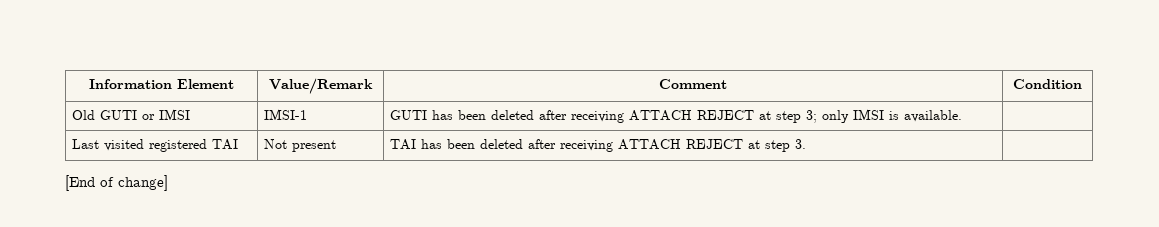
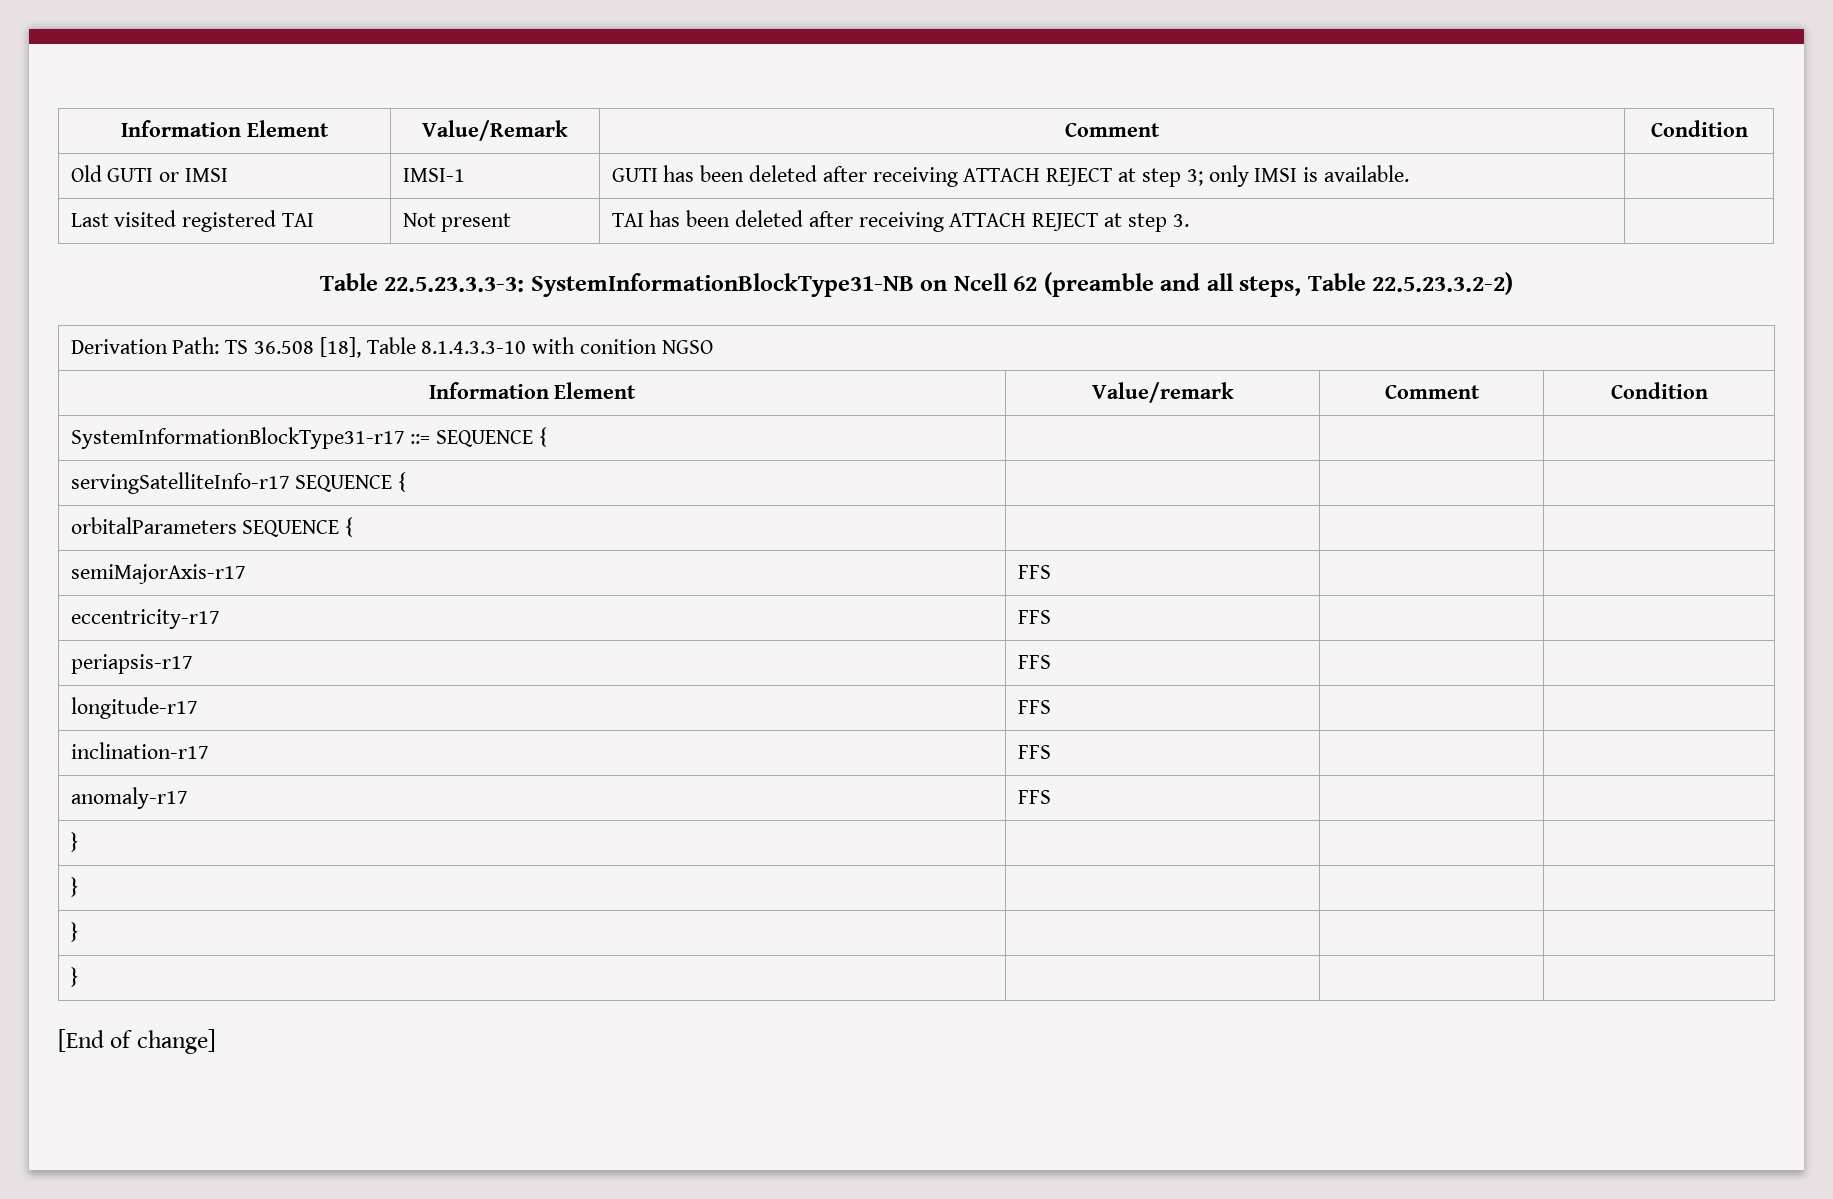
(807, 144) none -> [319,272,1514,297] [70,337,713,358] [428,382,637,399] [1091,382,1234,403] [1384,384,1480,399] [1610,382,1708,399] [70,427,548,449] [70,472,407,494] [70,517,354,537] [70,564,246,584] [1017,565,1051,579] [70,609,220,629] [1017,610,1051,624] [70,654,193,674] [1017,655,1051,669] [70,697,198,719] [1017,700,1051,714] [70,742,209,759] [1017,745,1051,759] [70,787,188,809] [1017,790,1051,804] [70,832,79,852] [70,877,79,897] [70,922,79,942] [70,967,79,987] // Table 22.5.23.3.3-3: SystemInformationBlockType31-NB on Ncell 62 (preamble and all steps, Table 22.5.23.3.2-2) // Derivation Path: TS 36.508 [18], Table 8.1.4.3.3-10 with conition NGSO // Information Element | Value/remark | Comment | Condition // SystemInformationBlockType31-r17 ::= SEQUENCE { | | | // servingSatelliteInfo-r17 SEQUENCE { | | | // orbitalParameters SEQUENCE { | | | // semiMajorAxis-r17 | FFS | | // eccentricity-r17 | FFS | | // periapsis-r17 | FFS | | // longitude-r17 | FFS | | // inclination-r17 | FFS | | // anomaly-r17 | FFS | | // } | | | // } | | | // } | | | // } | | |

